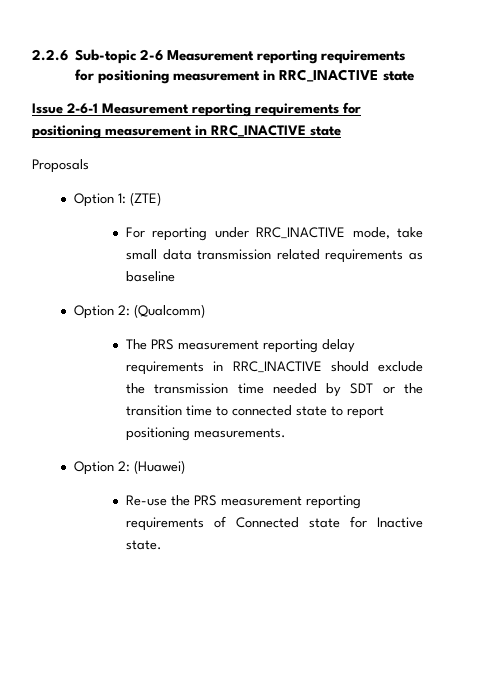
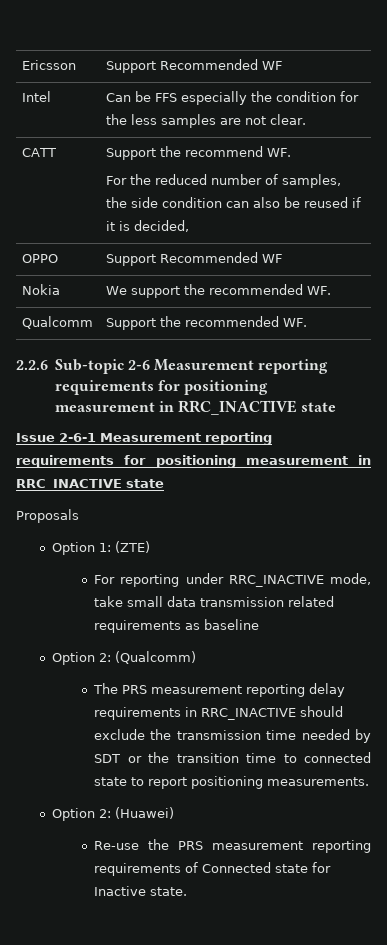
(32, 55) none -> [22,60,77,70] [106,59,283,73] [22,91,52,102] [106,91,360,105] [106,114,307,128] [22,148,57,157] [106,146,292,160] [106,174,342,188] [106,197,362,208] [106,220,190,232] [22,254,59,263] [106,252,283,266] [22,284,61,295] [106,284,332,298] [22,316,94,329] [106,316,308,330] Ericsson | Support Recommended WF // Intel | Can be FFS especially the condition for the less samples are not clear. // CATT | Support the recommend WF. // For the reduced number of samples, the side condition can also be reused if it is decided, // OPPO | Support Recommended WF // Nokia | We support the recommended WF. // Qualcomm | Support the recommended WF. //

